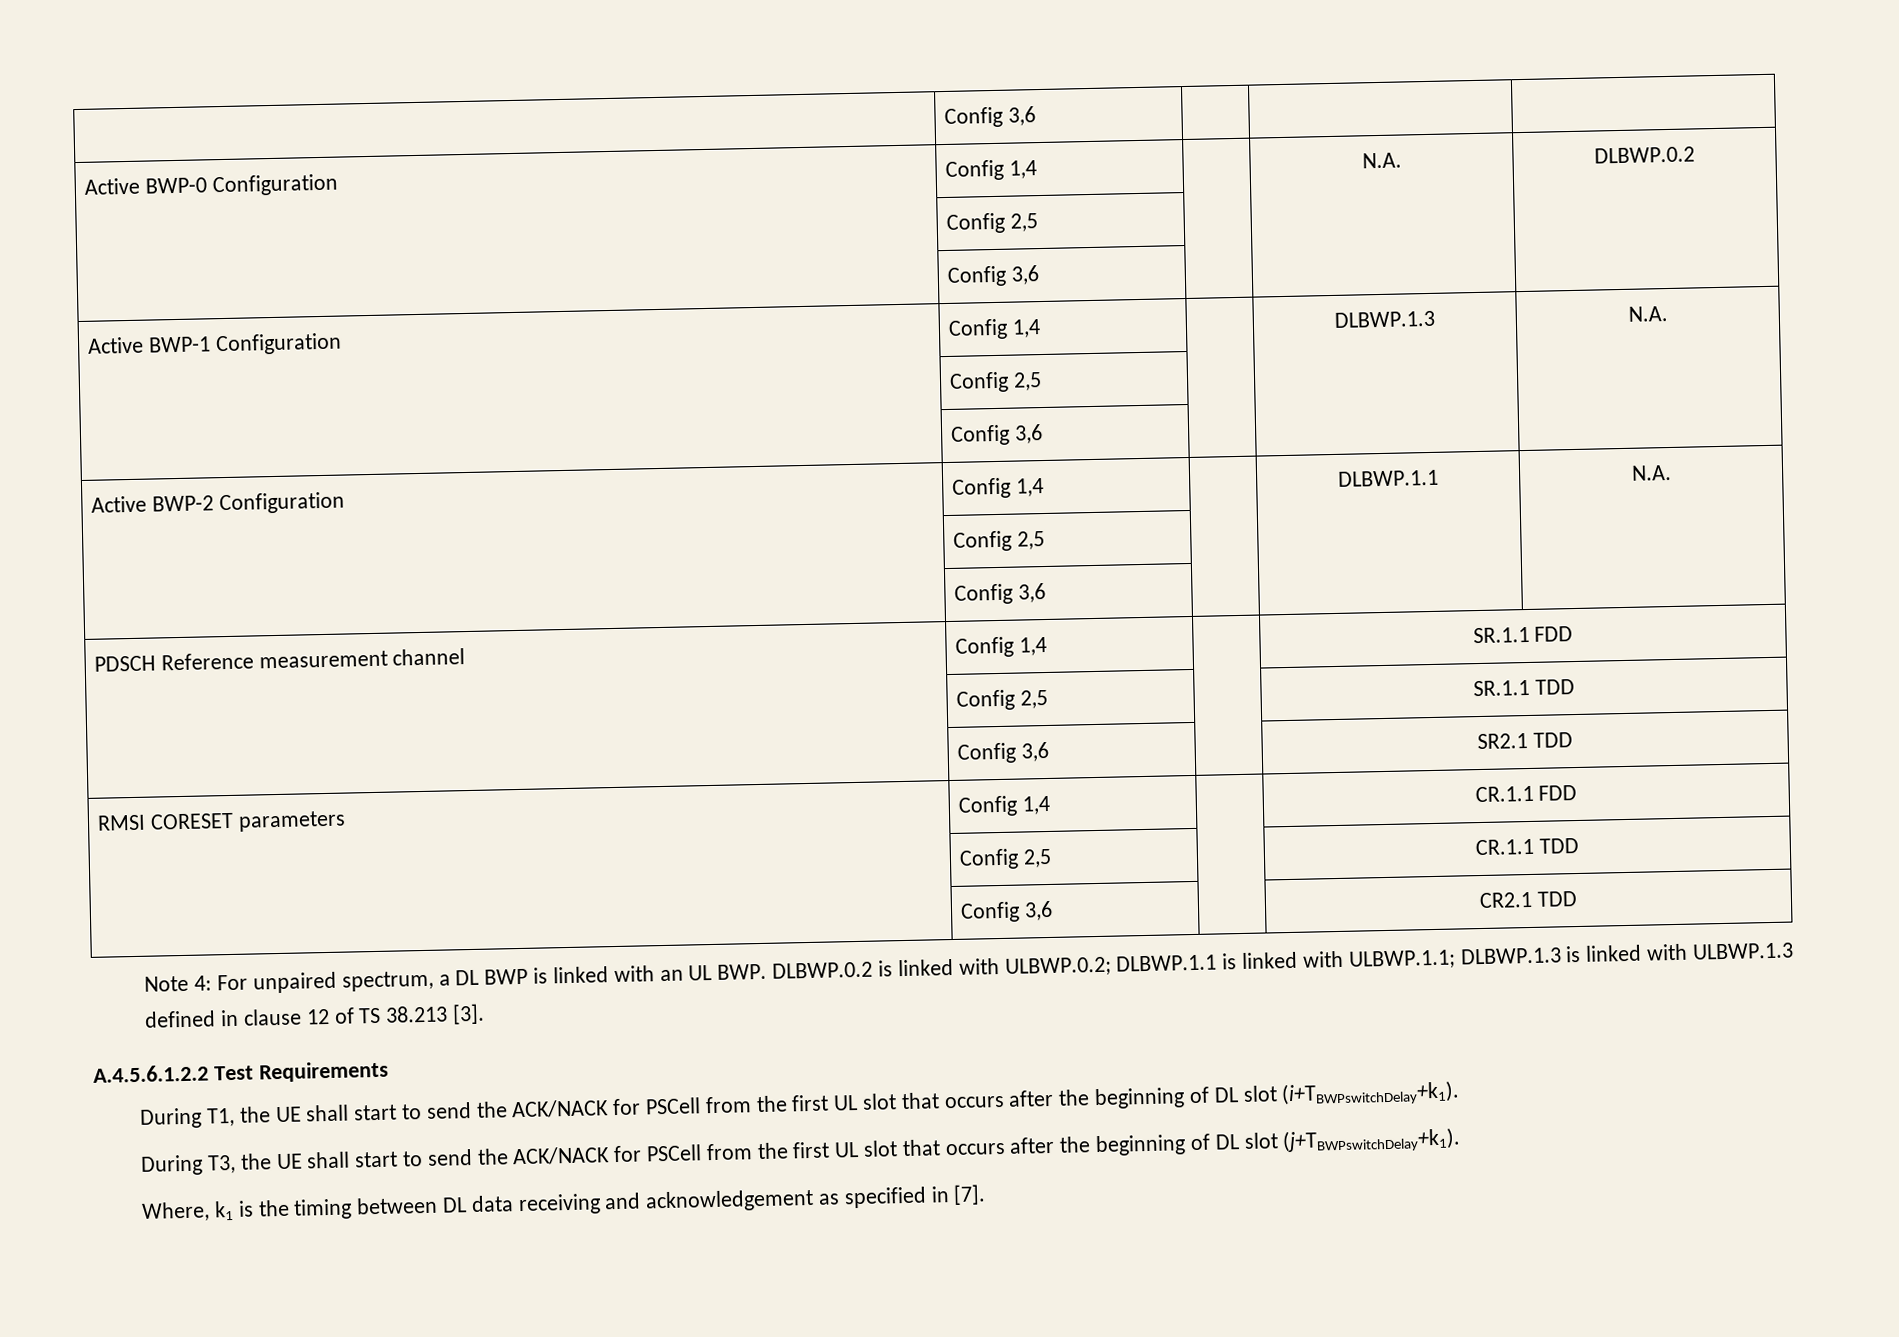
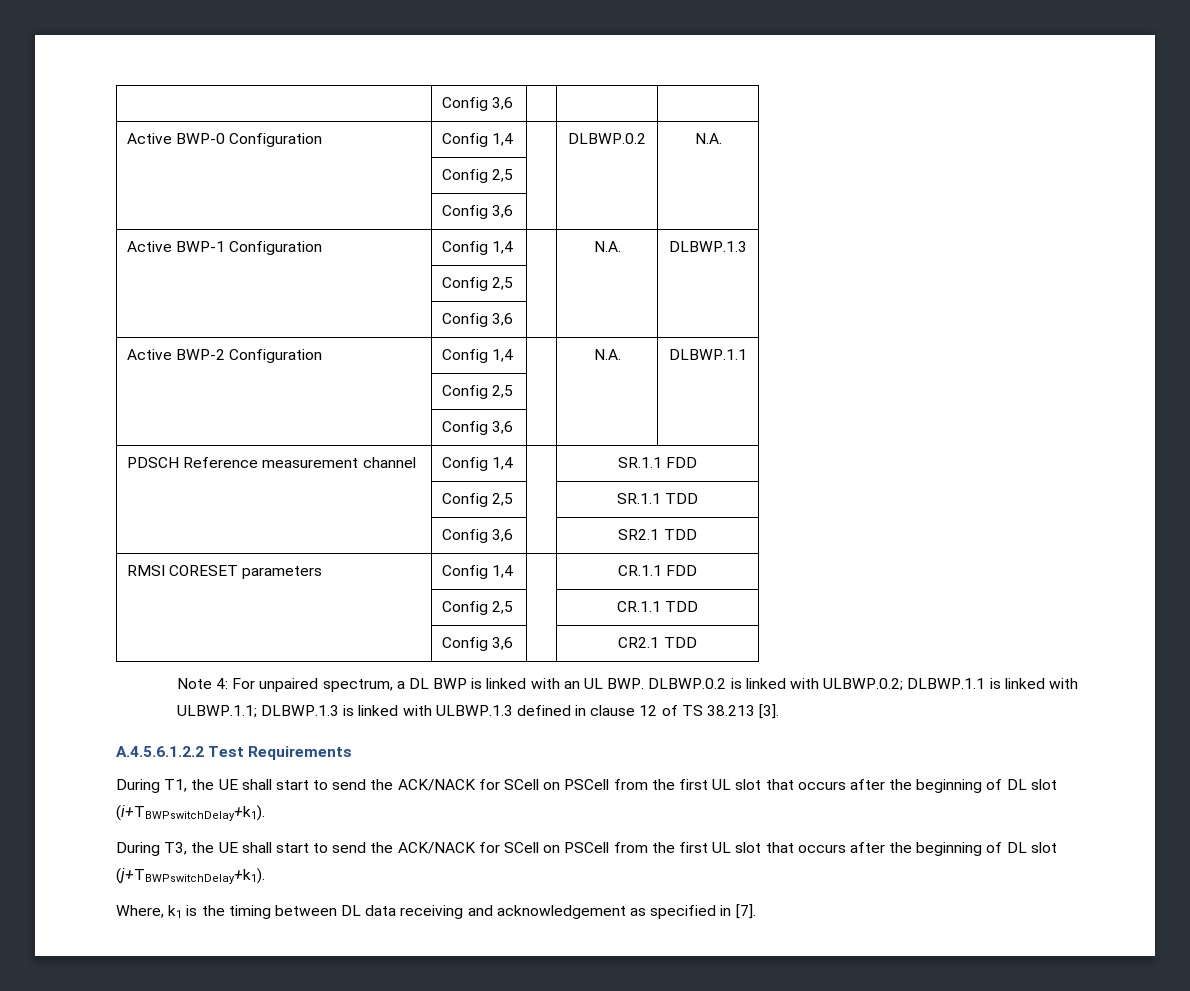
[1361,152,1402,169] [1594,146,1695,164] | N.A. | DLBWP.0.2 -> [568,133,646,144] [694,133,722,144] | DLBWP.0.2 | N.A.
[1334,310,1435,328] [1627,306,1668,322] | DLBWP.1.3 | N.A. -> [593,241,621,252] [669,241,747,252] | N.A. | DLBWP.1.3
[1338,469,1439,487] [1630,464,1672,481] | DLBWP.1.1 | N.A. -> [593,349,621,360] [669,349,747,360] | N.A. | DLBWP.1.1
(642, 1107) none -> [504,779,561,790] SCell on
(643, 1154) none -> [504,842,561,853] SCell on

